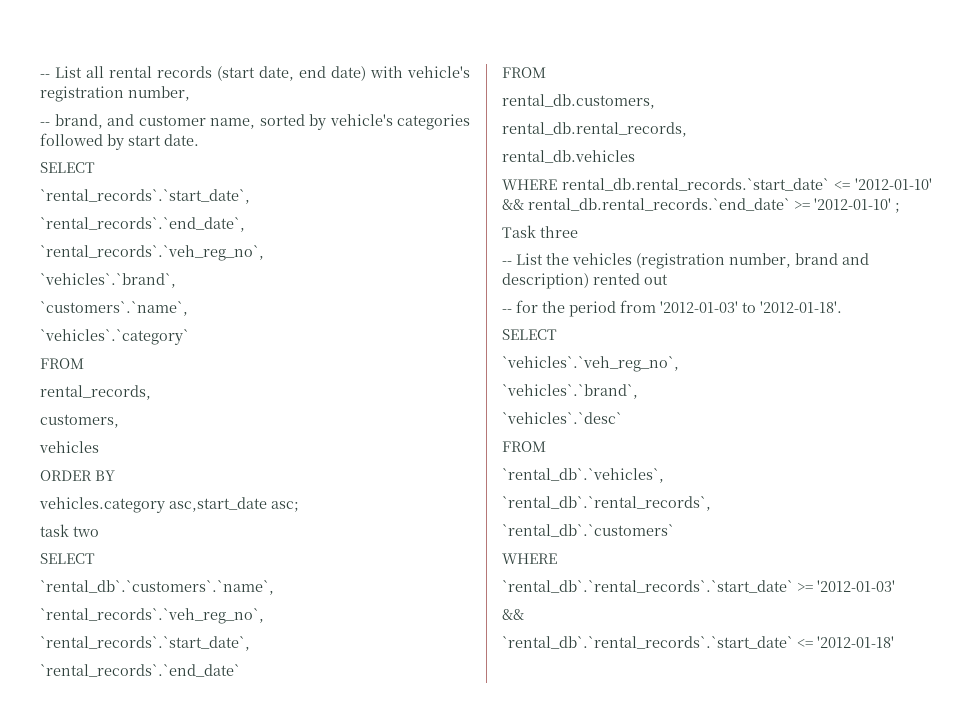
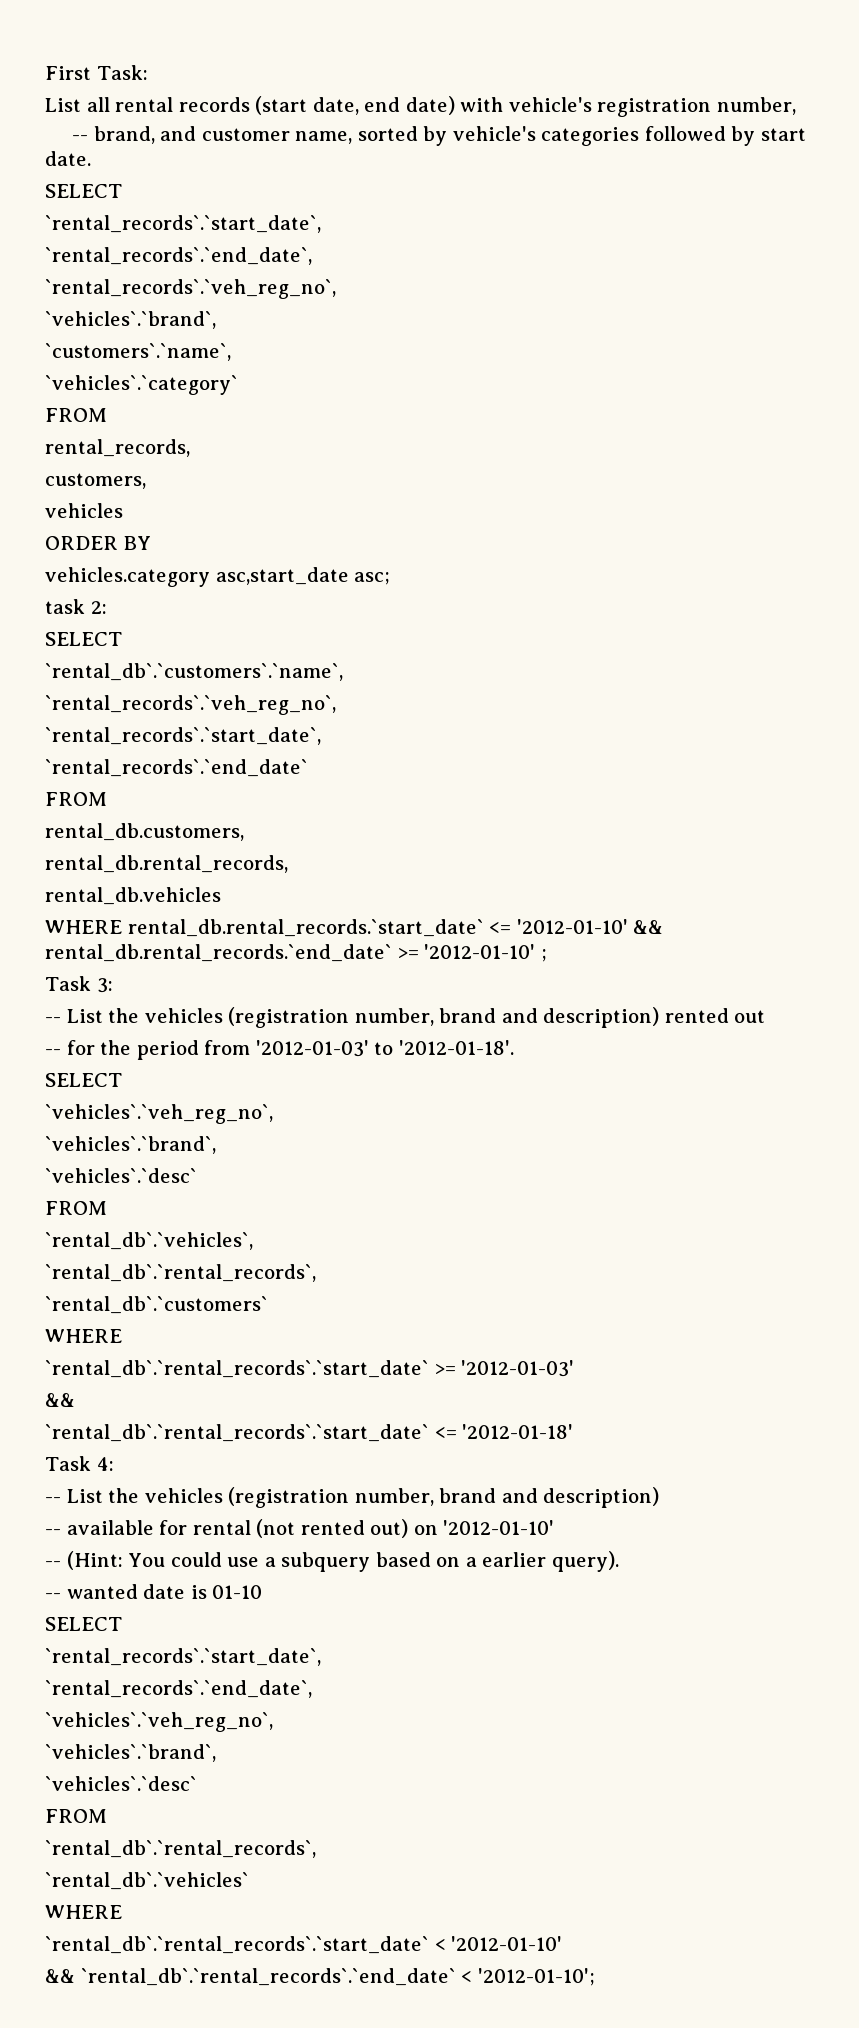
[40,74,50,78] -- -> [45,65,148,80] First Task: //
[73,526,99,537] two -> [90,601,107,614] 2:
[540,226,578,238] three -> [96,978,113,993] 3:
(894, 642) none -> [45,1456,114,1471] [45,1487,660,1508] [45,1519,555,1538] [45,1551,619,1572] [45,1584,263,1599] [45,1617,122,1631] [45,1648,321,1666] [45,1680,312,1698] [45,1712,273,1732] [45,1744,216,1762] [45,1776,197,1791] [45,1809,107,1823] [45,1840,316,1858] [45,1872,249,1890] [45,1905,122,1919] [45,1936,563,1954] [45,1968,595,1986] // Task 4: // -- List the vehicles (registration number, brand and description) // -- available for rental (not rented out) on '2012-01-10' // -- (Hint: You could use a subquery based on a earlier query). // -- wanted date is 01-10 // SELECT // `rental_records`.`start_date`, // `rental_records`.`end_date`, // `vehicles`.`veh_reg_no`, // `vehicles`.`brand`, // `vehicles`.`desc` // FROM // `rental_db`.`rental_records`, // `rental_db`.`vehicles` // WHERE // `rental_db`.`rental_records`.`start_date` < '2012-01-10' // && `rental_db`.`rental_records`.`end_date` < '2012-01-10';

